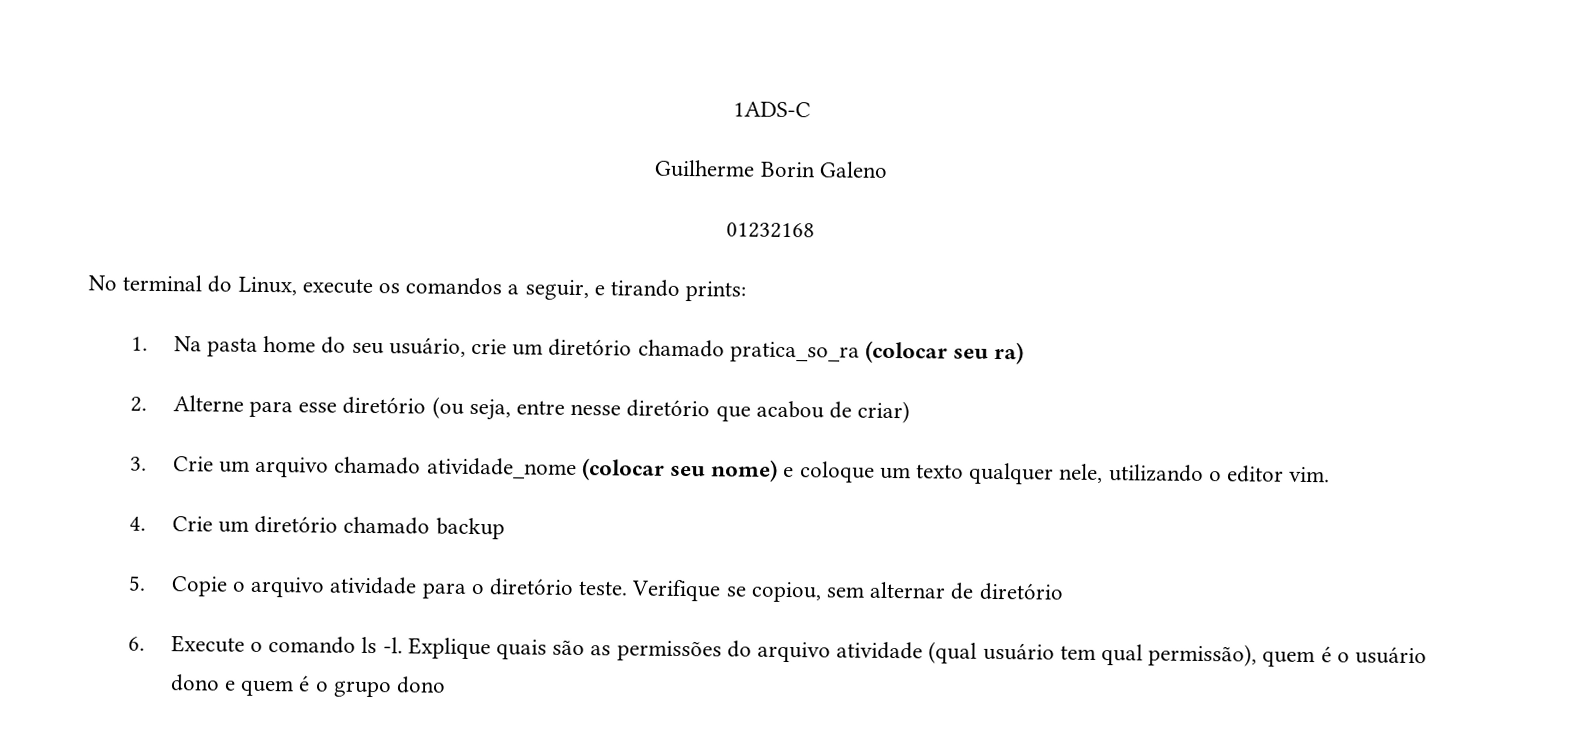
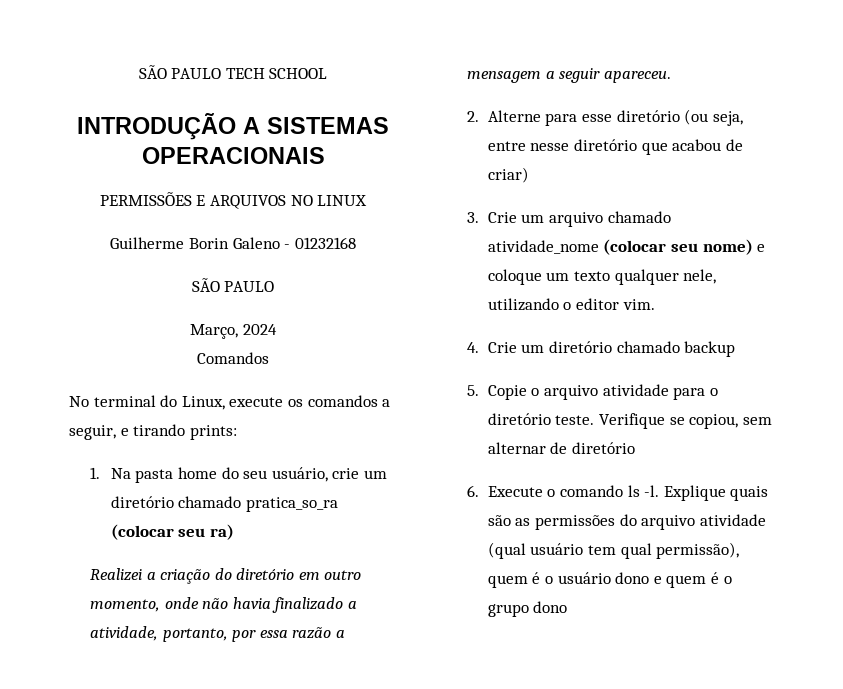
[732,101,811,118] [654,159,888,178] [726,222,815,239] 1ADS-C // Guilherme Borin Galeno // 01232168 -> [138,65,328,79] [77,113,389,140] [141,147,325,164] [99,192,368,209] [110,237,356,249] [191,278,275,292] [190,324,277,339] [197,352,269,364] SÃO PAULO TECH SCHOOL // INTRODUÇÃO A SISTEMAS OPERACIONAIS // PERMISSÕES E ARQUIVOS NO LINUX // Guilherme Borin Galeno - 01232168 // SÃO PAULO // Março, 2024 // Comandos
(1025, 353) none -> [89,568,362,584] [89,597,357,613] [89,626,345,642] [466,68,671,83] // Realizei a criação do diretório em outro momento, onde não havia finalizado a atividade, portanto, por essa razão a mensagem a seguir apareceu.

